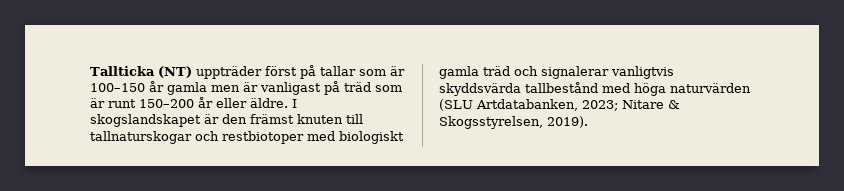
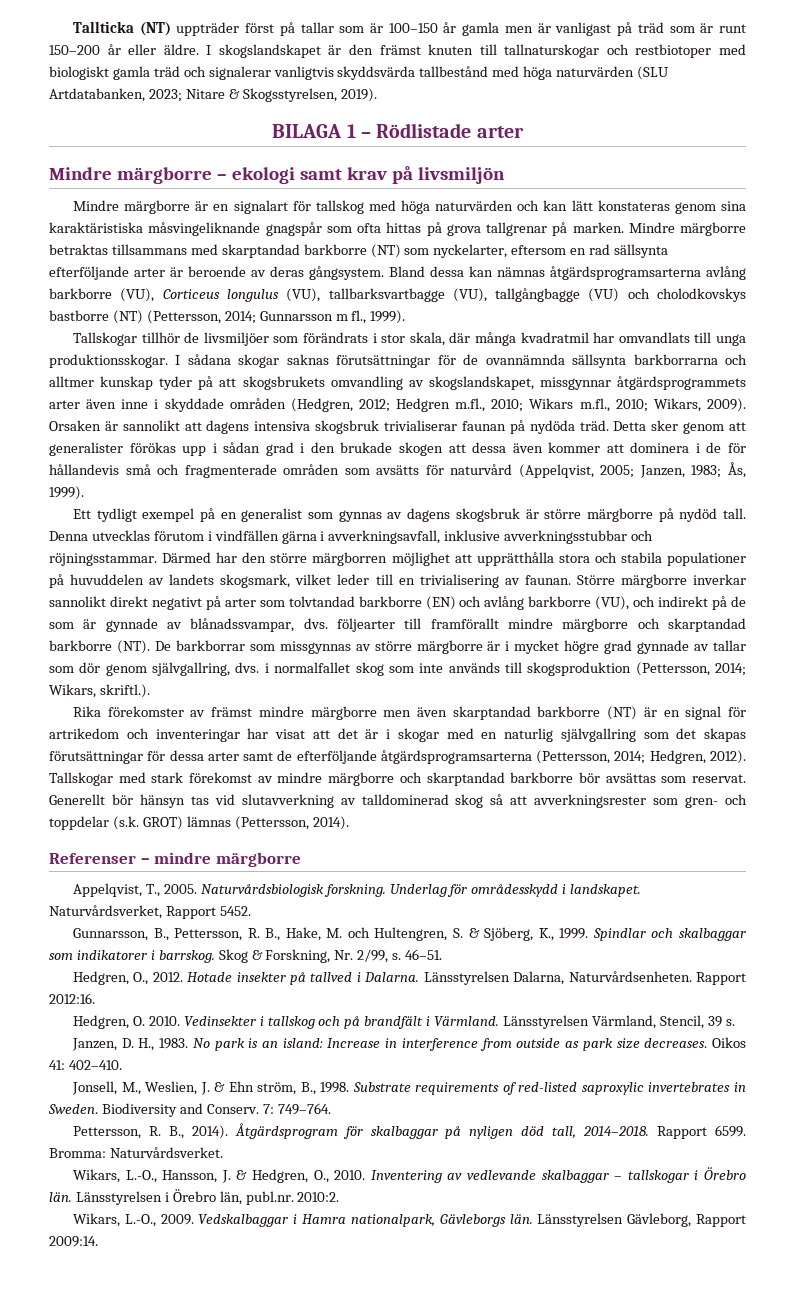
(588, 122) none -> [272,123,524,138] [49,166,505,184] [72,200,746,214] [49,222,746,236] [49,244,669,258] [49,266,746,280] [49,288,746,302] [49,310,406,324] [72,332,746,346] [49,354,747,368] [49,376,747,390] [49,398,746,412] [49,420,747,434] [49,442,746,456] [49,462,747,478] [49,486,84,500] [72,508,746,522] [49,530,654,544] [49,552,747,566] [49,574,746,588] [49,596,746,610] [49,618,746,632] [49,640,746,654] [49,662,746,676] [49,684,150,698] [72,706,746,720] [49,728,746,742] [49,750,746,764] [49,772,747,786] [49,794,748,808] [49,816,349,830] [49,852,301,867] [72,883,642,897] [49,905,251,919] [72,927,746,941] [49,949,443,963] [72,971,747,985] [49,993,95,1004] [72,1015,735,1029] [71,1037,746,1051] [49,1060,122,1070] [71,1081,747,1095] [48,1103,331,1117] [72,1123,747,1139] [49,1147,223,1158] [72,1167,746,1183] [49,1189,340,1205] [72,1213,746,1227] [49,1236,98,1247] // BILAGA 1 – Rödlistade arter // Mindre märgborre – ekologi samt krav på livsmiljön // Mindre märgborre är en signalart för tallskog med höga naturvärden och kan lätt konstateras genom sina karaktäristiska måsvingeliknande gnagspår som ofta hittas på grova tallgrenar på marken. Mindre märgborre betraktas tillsammans med skarptandad barkborre (NT) som nyckelarter, eftersom en rad sällsynta efterföljande arter är beroende av deras gångsystem. Bland dessa kan nämnas åtgärdsprogramsarterna avlång barkborre (VU), Corticeus longulus (VU), tallbarksvartbagge (VU), tallgångbagge (VU) och cholodkovskys bastborre (NT) (Pettersson, 2014; Gunnarsson m fl., 1999). // Tallskogar tillhör de livsmiljöer som förändrats i stor skala, där många kvadratmil har omvandlats till unga produktionsskogar. I sådana skogar saknas förutsättningar för de ovannämnda sällsynta barkborrarna och alltmer kunskap tyder på att skogsbrukets omvandling av skogslandskapet, missgynnar åtgärdsprogrammets arter även inne i skyddade områden (Hedgren, 2012; Hedgren m.fl., 2010; Wikars m.fl., 2010; Wikars, 2009). Orsaken är sannolikt att dagens intensiva skogsbruk trivialiserar faunan på nydöda träd. Detta sker genom att generalister förökas upp i sådan grad i den brukade skogen att dessa även kommer att dominera i de för hållandevis små och fragmenterade områden som avsätts för naturvård (Appelqvist, 2005; Janzen, 1983; Ås, 1999). // Ett tydligt exempel på en generalist som gynnas av dagens skogsbruk är större märgborre på nydöd tall. Denna utvecklas förutom i vindfällen gärna i avverkningsavfall, inklusive avverkningsstubbar och röjningsstammar. Därmed har den större märgborren möjlighet att upprätthålla stora och stabila populationer på huvuddelen av landets skogsmark, vilket leder till en trivialisering av faunan. Större märgborre inverkar sannolikt direkt negativt på arter som tolvtandad barkborre (EN) och avlång barkborre (VU), och indirekt på de som är gynnade av blånadssvampar, dvs. följearter till framförallt mindre märgborre och skarptandad barkborre (NT). De barkborrar som missgynnas av större märgborre är i mycket högre grad gynnade av tallar som dör genom självgallring, dvs. i normalfallet skog som inte används till skogsproduktion (Pettersson, 2014; Wikars, skriftl.). // Rika förekomster av främst mindre märgborre men även skarptandad barkborre (NT) är en signal för artrikedom och inventeringar har visat att det är i skogar med en naturlig självgallring som det skapas förutsättningar för dessa arter samt de efterföljande åtgärdsprogramsarterna (Pettersson, 2014; Hedgren, 2012). Tallskogar med stark förekomst av mindre märgborre och skarptandad barkborre bör avsättas som reservat. Generellt bör hänsyn tas vid slutavverkning av talldominerad skog så att avverkningsrester som gren- och toppdelar (s.k. GROT) lämnas (Pettersson, 2014). // Referenser – mindre märgborre // Appelqvist, T., 2005. Naturvårdsbiologisk forskning. Underlag för områdesskydd i landskapet. Naturvårdsverket, Rapport 5452. // Gunnarsson, B., Pettersson, R. B., Hake, M. och Hultengren, S. & Sjöberg, K., 1999. Spindlar och skalbaggar som indikatorer i barrskog. Skog & Forskning, Nr. 2/99, s. 46–51. // Hedgren, O., 2012. Hotade insekter på tallved i Dalarna. Länsstyrelsen Dalarna, Naturvårdsenheten. Rapport 2012:16. // Hedgren, O. 2010. Vedinsekter i tallskog och på brandfält i Värmland. Länsstyrelsen Värmland, Stencil, 39 s. // Janzen, D. H., 1983. No park is an island: Increase in interference from outside as park size decreases. Oikos 41: 402–410. // Jonsell, M., Weslien, J. & Ehn ström, B., 1998. Substrate requirements of red-listed saproxylic invertebrates in Sweden. Biodiversity and Conserv. 7: 749–764. // Pettersson, R. B., 2014). Åtgärdsprogram för skalbaggar på nyligen död tall, 2014–2018. Rapport 6599. Bromma: Naturvårdsverket. // Wikars, L.-O., Hansson, J. & Hedgren, O., 2010. Inventering av vedlevande skalbaggar – tallskogar i Örebro län. Länsstyrelsen i Örebro län, publ.nr. 2010:2. // Wikars, L.-O., 2009. Vedskalbaggar i Hamra nationalpark, Gävleborgs län. Länsstyrelsen Gävleborg, Rapport 2009:14.

